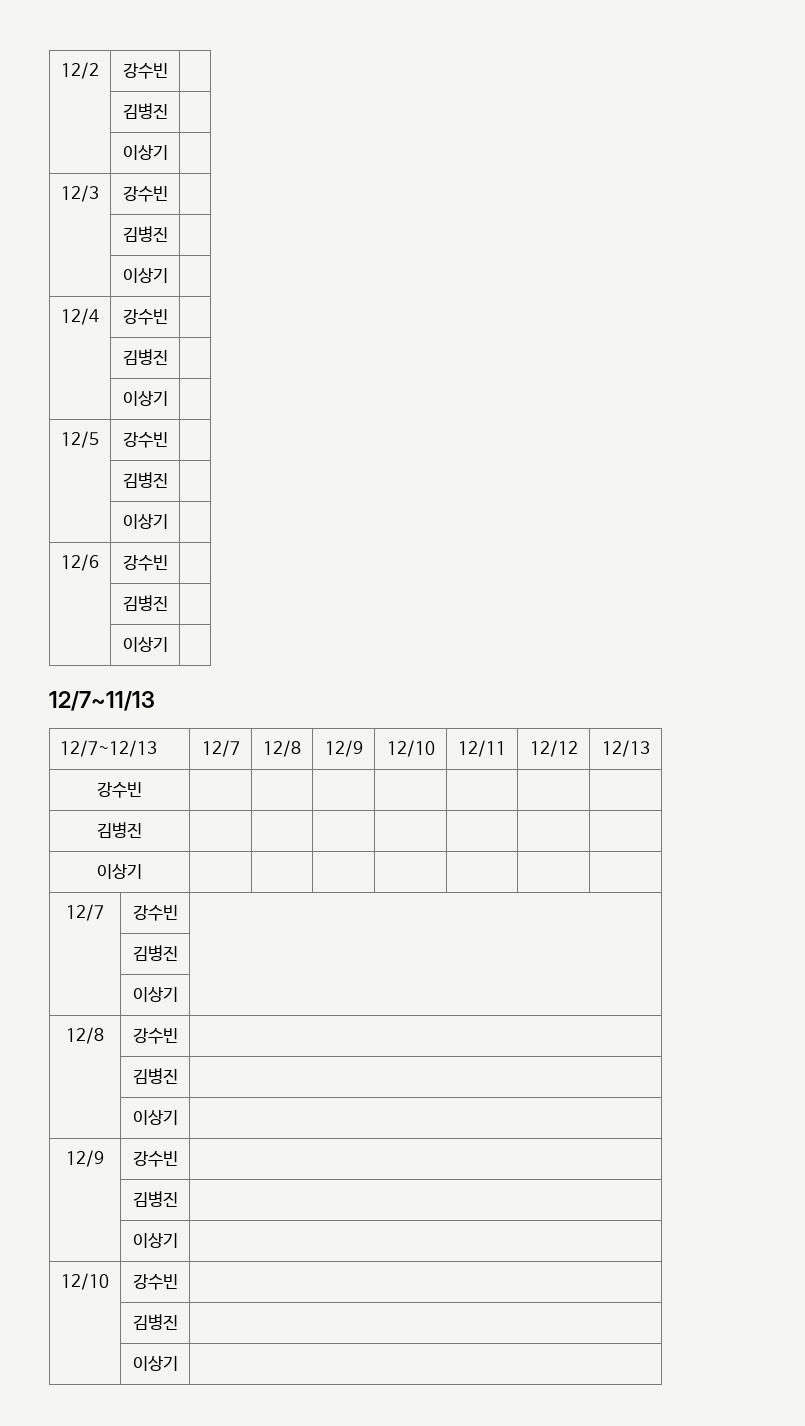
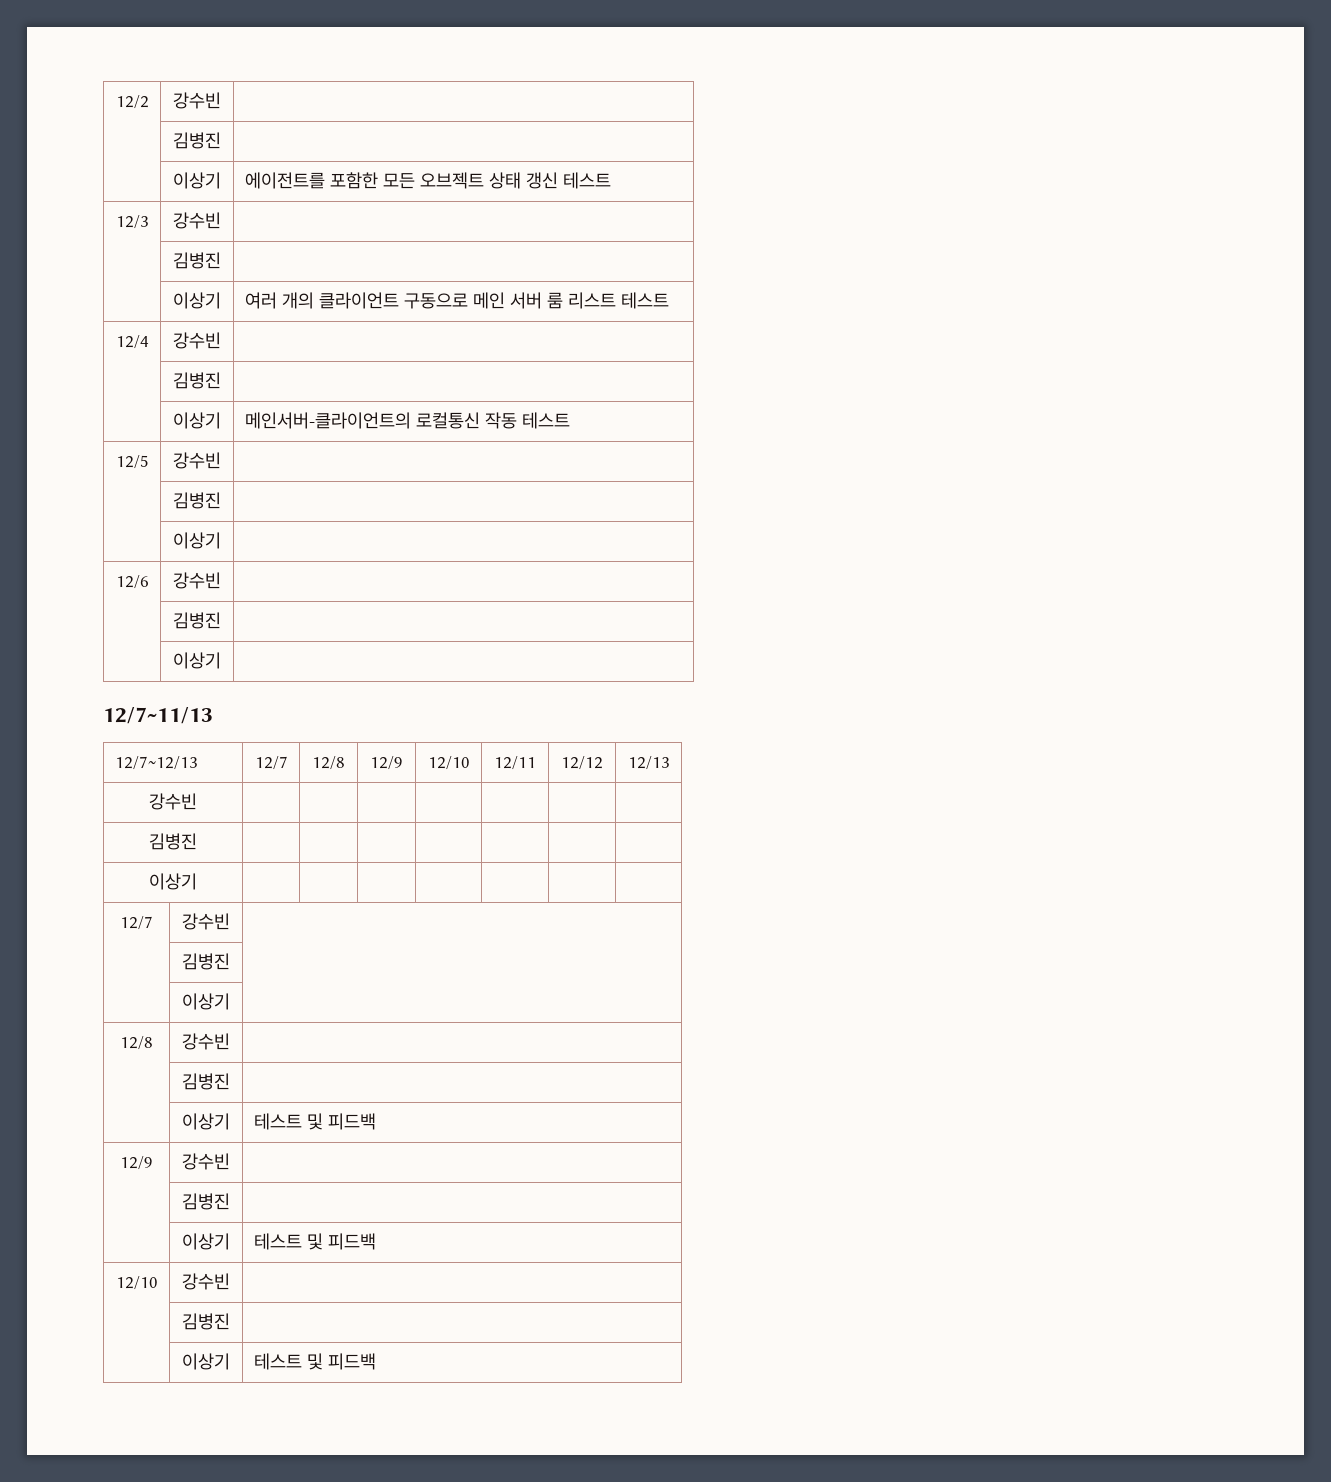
[61,185,99,202] [122,186,168,202] [122,226,168,242] [122,268,168,283] // 12/3 | 강수빈 | // | 김병진 | // | 이상기 | -> [244,172,611,189] [115,215,149,229] [173,212,221,229] [173,252,221,269] [173,292,221,309] [244,292,669,309] 에이전트를 포함한 모든 오브젝트 상태 갱신 테스트 // 12/3 | 강수빈 | // | 김병진 | // | 이상기 | 여러 개의 클라이언트 구동으로 메인 서버 룸 리스트 테스트
(168, 398) none -> [244,412,570,429] 메인서버-클라이언트의 로컬통신 작동 테스트
(178, 1117) none -> [253,1113,376,1130] 테스트 및 피드백
(178, 1240) none -> [253,1233,376,1250] 테스트 및 피드백
(178, 1363) none -> [253,1353,376,1370] 테스트 및 피드백

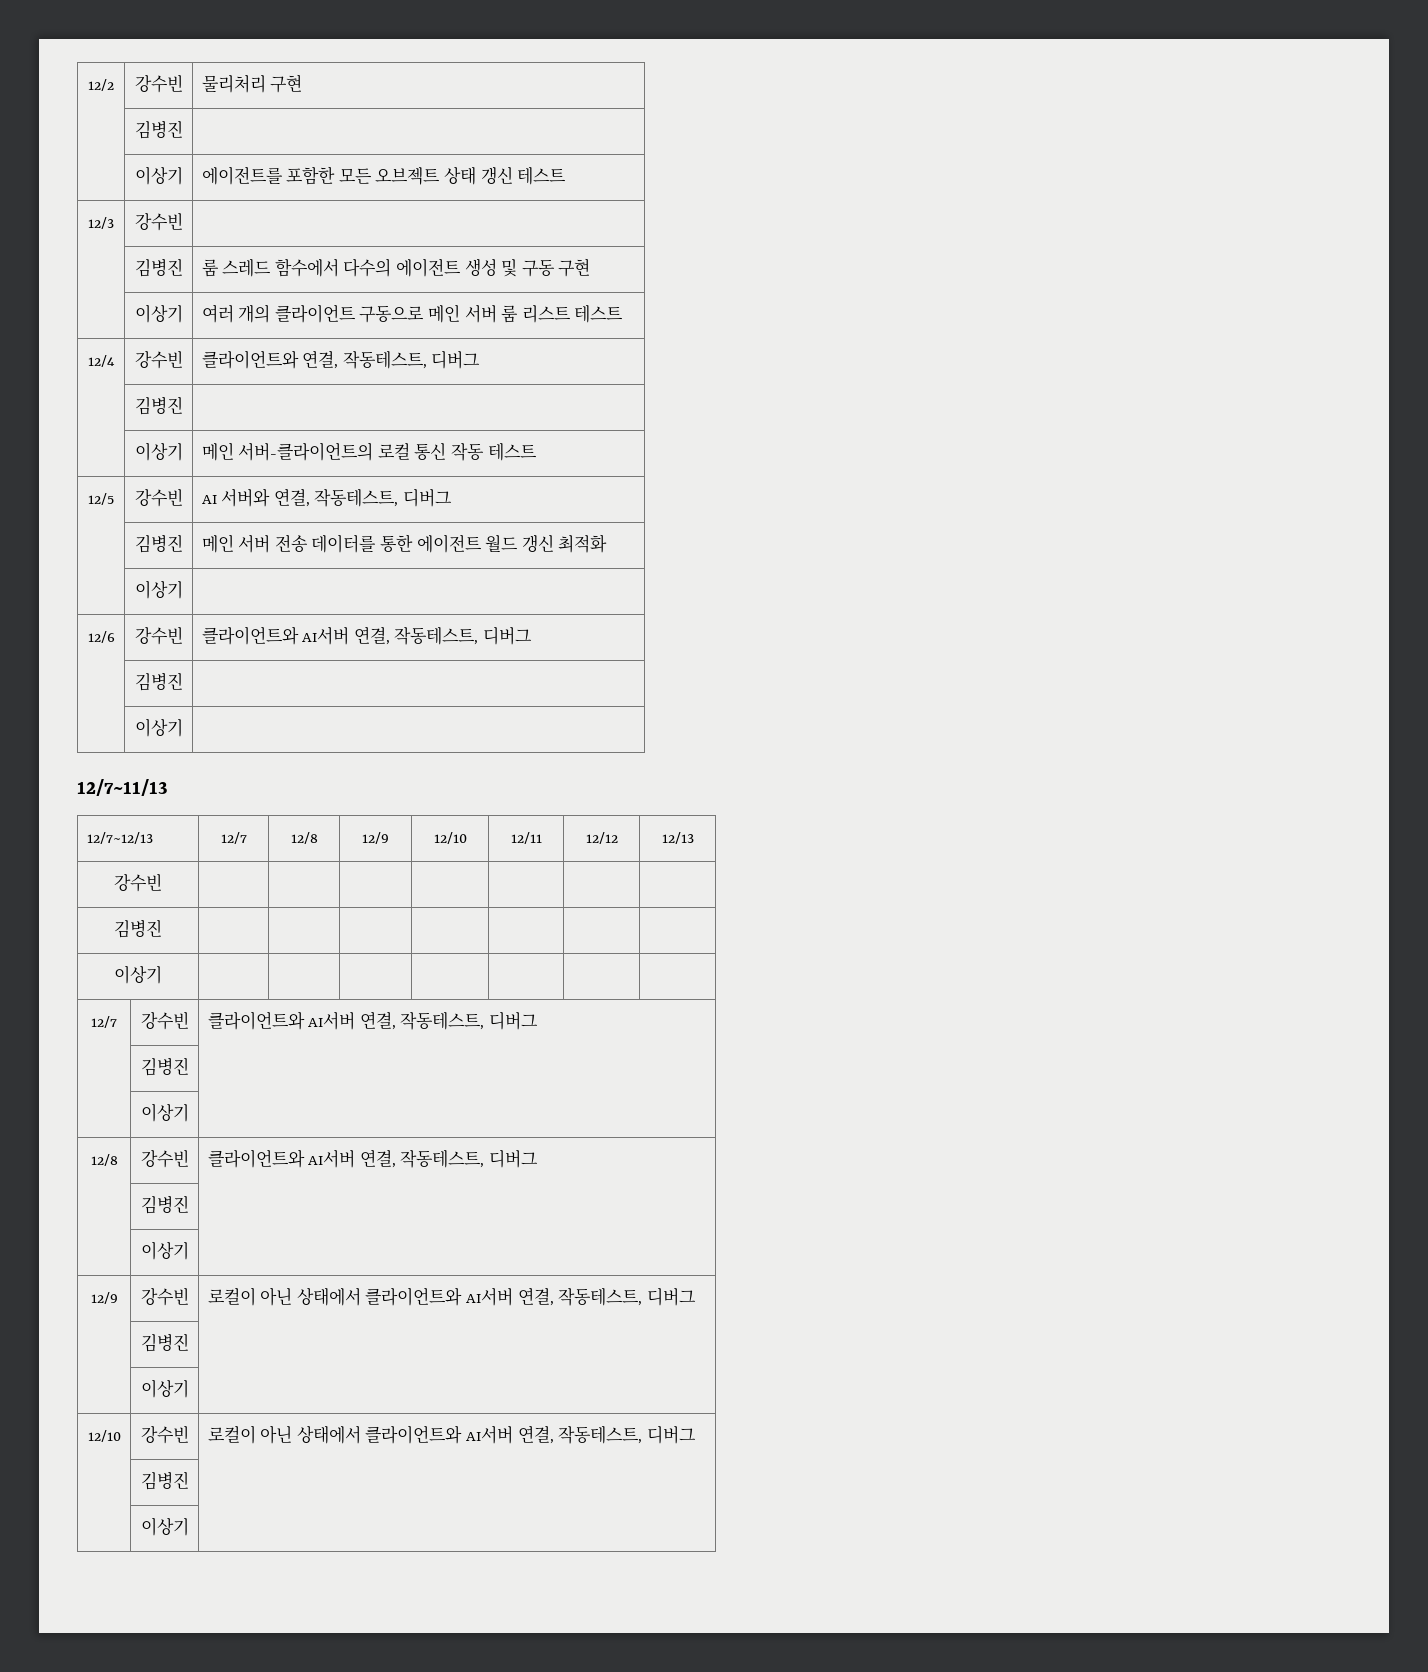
(221, 100) none -> [201,74,303,93] 물리처리 구현
(221, 260) none -> [201,258,591,277] 룸 스레드 함수에서 다수의 에이전트 생성 및 구동 구현
[173,372,221,389] [173,412,221,429] [244,412,570,429] [115,455,149,469] [173,452,221,469] [173,492,221,509] [173,532,221,549] [115,575,149,589] [173,572,221,589] // | 김병진 | // | 이상기 | 메인서버-클라이언트의 로컬통신 작동 테스트 // 12/5 | 강수빈 | // | 김병진 | // | 이상기 | // 12/6 | 강수빈 | -> [201,350,481,369] [134,396,183,415] [134,442,183,461] [201,442,537,461] [88,493,114,505] [134,489,183,507] [201,488,453,507] [134,534,183,553] [201,534,608,553] [134,580,183,599] [87,631,115,643] [134,627,183,645] [201,626,533,645] 클라이언트와 연결, 작동테스트, 디버그 // | 김병진 | // | 이상기 | 메인 서버-클라이언트의 로컬 통신 작동 테스트 // 12/5 | 강수빈 | AI 서버와 연결, 작동테스트, 디버그 // | 김병진 | 메인 서버 전송 데이터를 통한 에이전트 월드 갱신 최적화 // | 이상기 | // 12/6 | 강수빈 | 클라이언트와 AI서버 연결, 작동테스트, 디버그
(230, 921) none -> [207,1011,539,1030] 클라이언트와 AI서버 연결, 작동테스트, 디버그
[182,1073,230,1090] [182,1113,230,1130] [253,1113,376,1130] // | 김병진 | // | 이상기 | 테스트 및 피드백 -> [207,1149,539,1168] [140,1195,189,1214] [140,1241,189,1260] 클라이언트와 AI서버 연결, 작동테스트, 디버그 // | 김병진 | // | 이상기 |
[182,1193,230,1210] [182,1233,230,1250] [253,1233,376,1250] // | 김병진 | // | 이상기 | 테스트 및 피드백 -> [207,1287,696,1306] [140,1333,189,1352] [140,1379,189,1398] 로컬이 아닌 상태에서 클라이언트와 AI서버 연결, 작동테스트, 디버그 // | 김병진 | // | 이상기 |
[182,1313,230,1330] [182,1353,230,1370] [253,1353,376,1370] // | 김병진 | // | 이상기 | 테스트 및 피드백 -> [207,1425,696,1444] [140,1471,189,1490] [140,1517,189,1536] 로컬이 아닌 상태에서 클라이언트와 AI서버 연결, 작동테스트, 디버그 // | 김병진 | // | 이상기 |

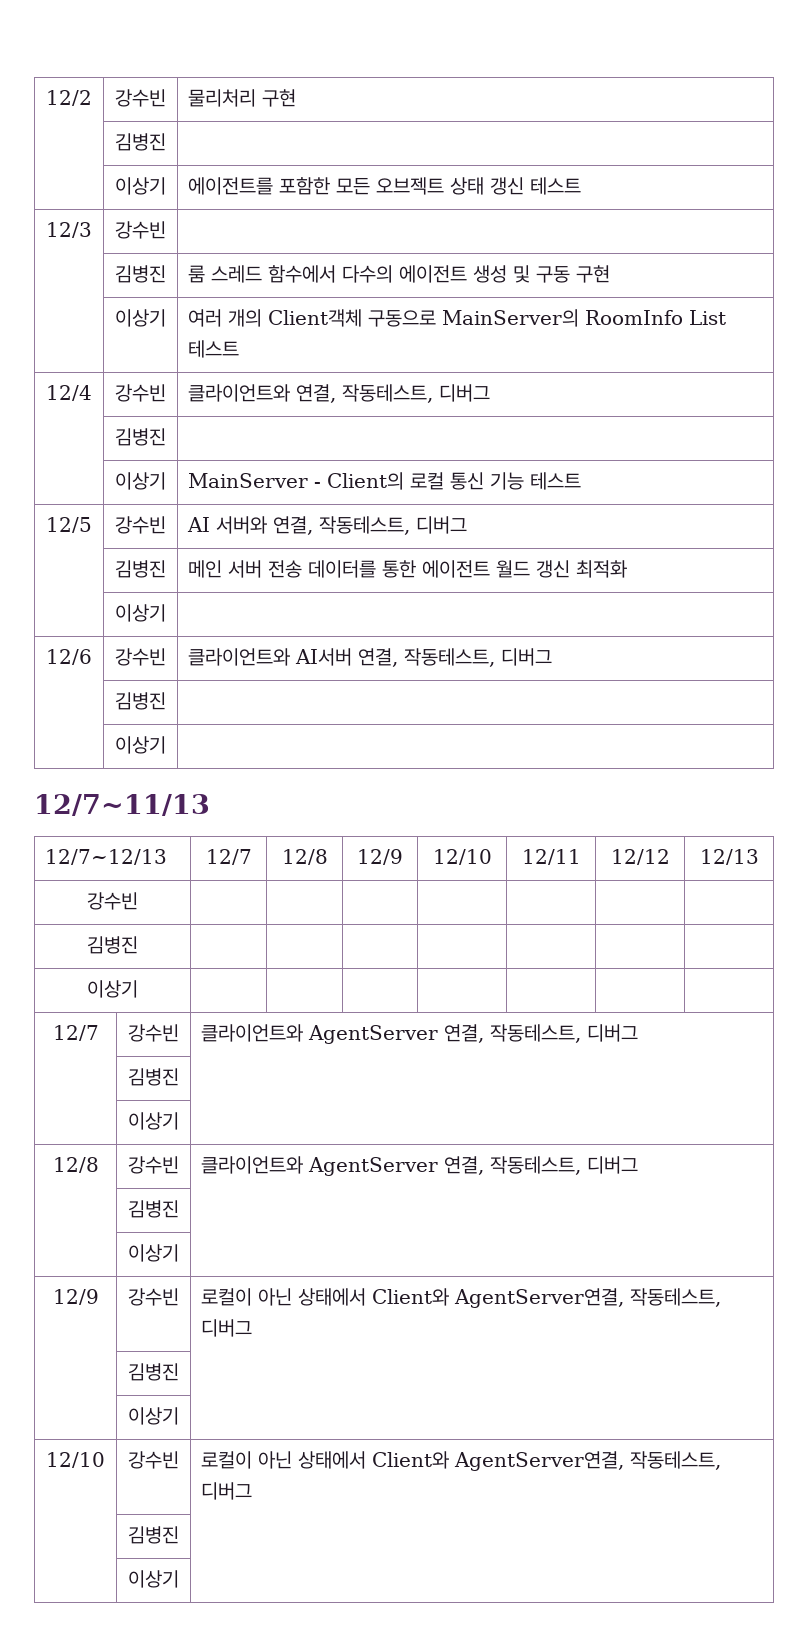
[274,304,571,323] 클라이언트 구동으로 메인 서버 룸 리스트 -> [268,309,727,327] Client객체 구동으로 MainServer의 RoomInfo List
[201,442,374,461] 메인 서버-클라이언트의 -> [188,472,405,490] MainServer - Client의
[451,443,485,461] 작동 -> [490,472,525,490] 기능
[308,1011,356,1030] AI서버 -> [308,1025,439,1044] AgentServer
[308,1149,356,1168] AI서버 -> [308,1157,439,1176] AgentServer
[365,1287,554,1306] 클라이언트와 AI서버 연결, -> [372,1288,625,1308] Client와 AgentServer연결,
[365,1425,554,1444] 클라이언트와 AI서버 연결, -> [372,1451,625,1471] Client와 AgentServer연결,

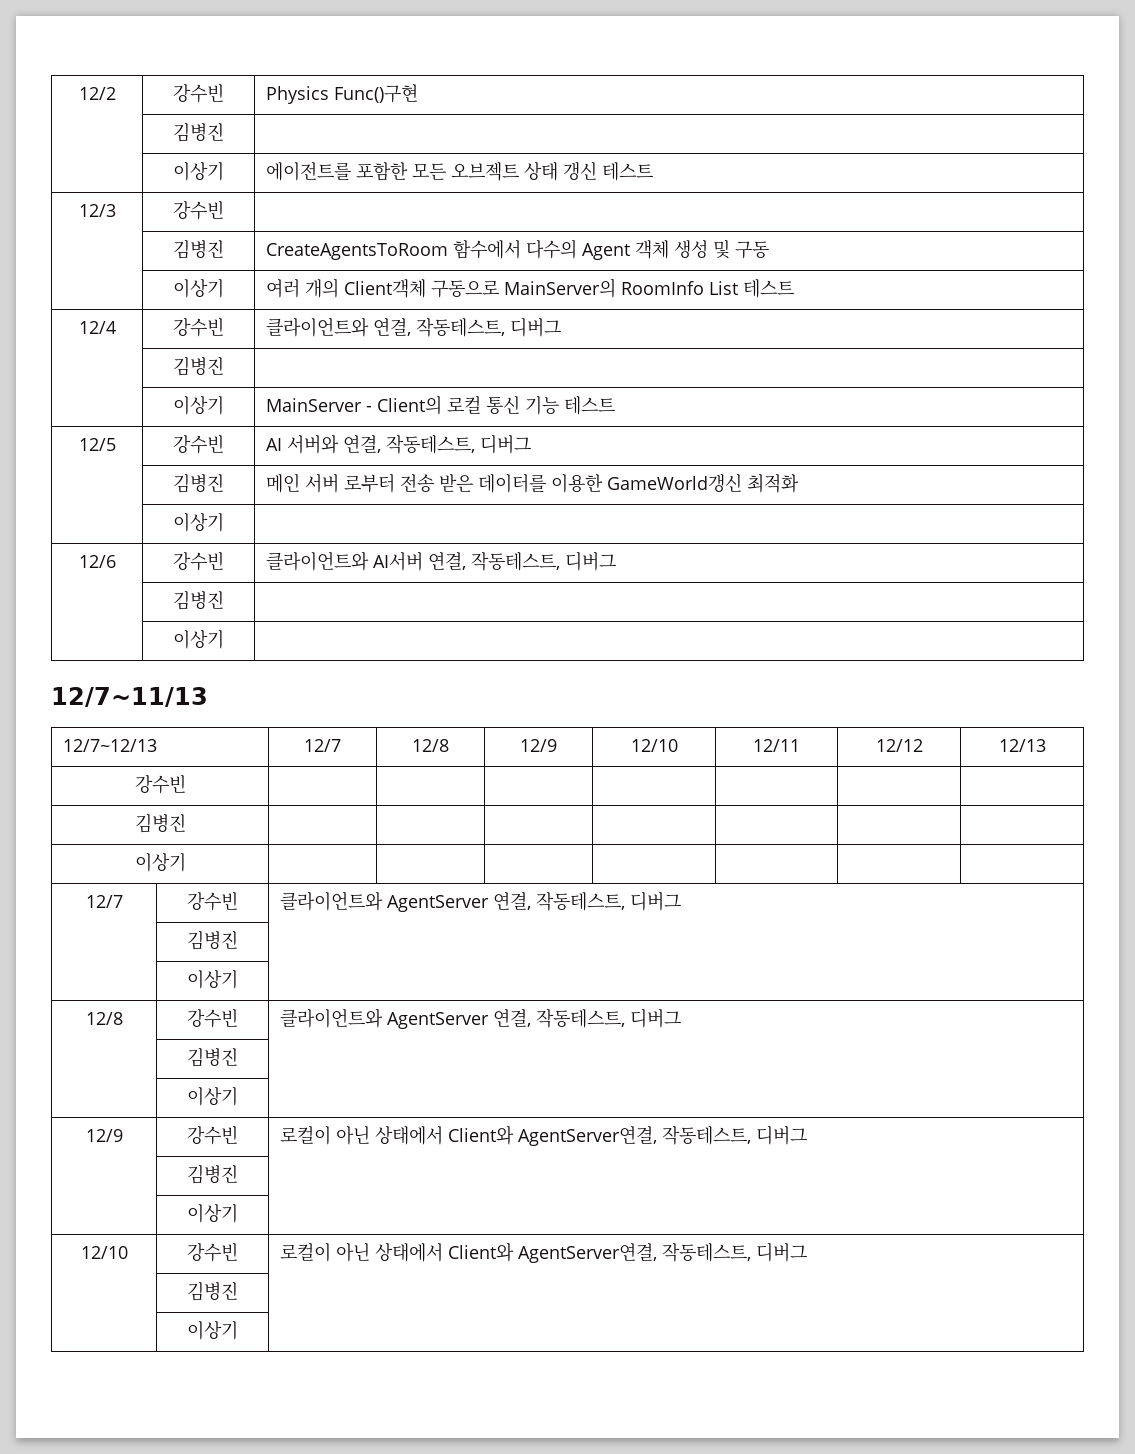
[188,89,297,107] 물리처리 구현 -> [266,84,419,104] Physics Func()구현
[188,265,468,283] 룸 스레드 함수에서 다수의 에이전트 -> [266,239,670,260] CreateAgentsToRoom 함수에서 다수의 Agent 객체
[576,265,611,283] 구현 -> (770, 250) none
[268,560,571,578] 전송 데이터를 통한 에이전트 월드 갱신 -> [344,473,743,493] 로부터 전송 받은 데이터를 이용한 GameWorld갱신

